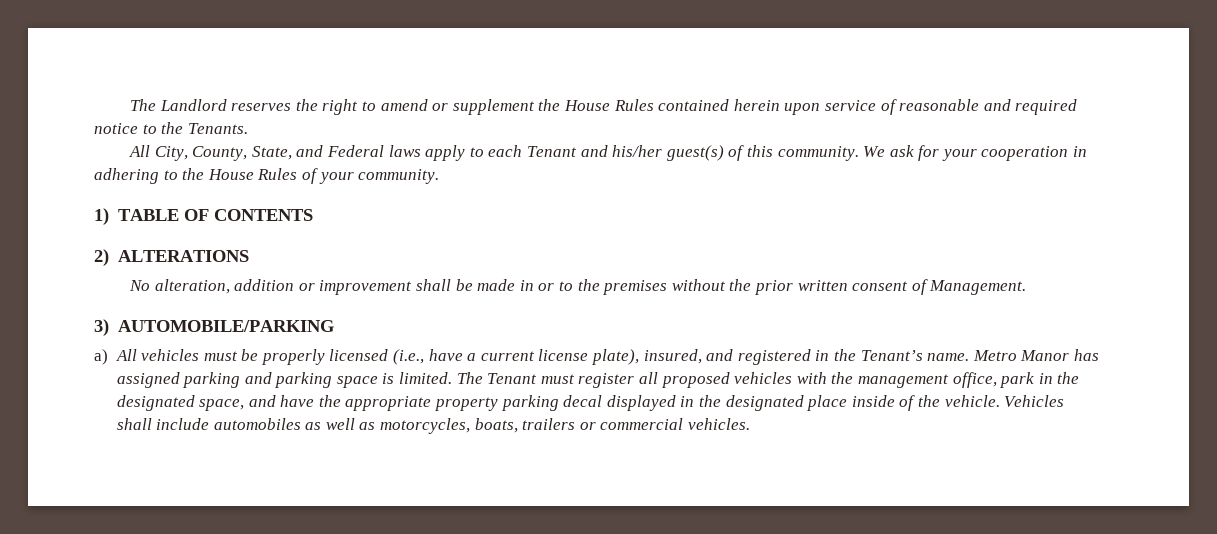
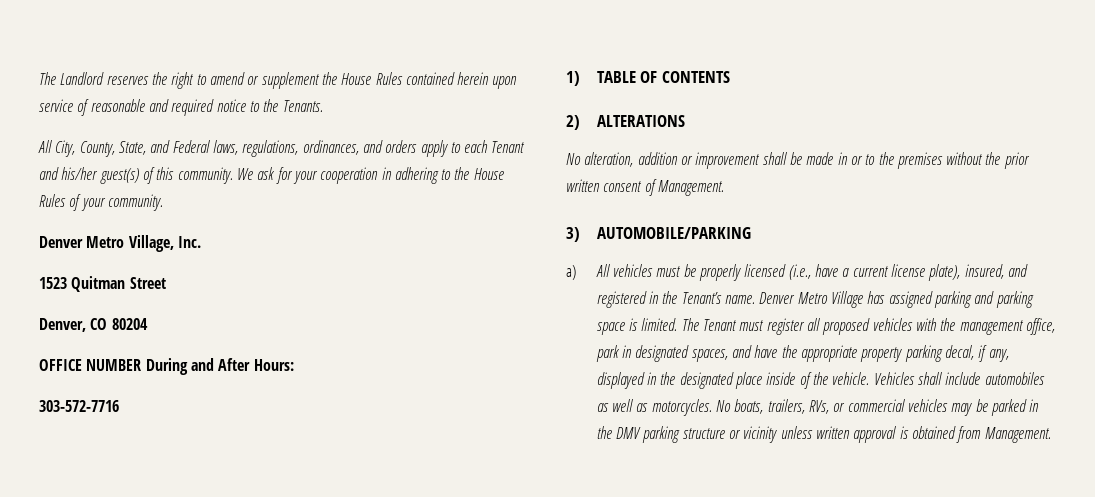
[388,145,421,157] laws -> [212,140,418,157] laws, regulations, ordinances, and orders
(440, 176) none -> [39,235,201,252] [39,276,166,292] [39,318,148,332] [39,358,294,375] [39,400,119,412] // Denver Metro Village, Inc. // 1523 Quitman Street // Denver, CO 80204 // OFFICE NUMBER During and After Hours: // 303-572-7716
[972,350,1070,361] Metro Manor -> [759,291,863,308] Denver Metro Village
[1057,372,1080,384] [116,395,245,411] the designated space, -> [635,345,728,362] designated spaces,
[563,395,603,407] decal -> [944,345,1009,362] decal, if any,
[380,418,750,434] motorcycles, boats, trailers or commercial vehicles. -> [651,399,1040,416] [596,426,1051,443] motorcycles. No boats, trailers, RVs, or commercial vehicles may be parked in the DMV parking structure or vicinity unless written approval is obtained from Management.

